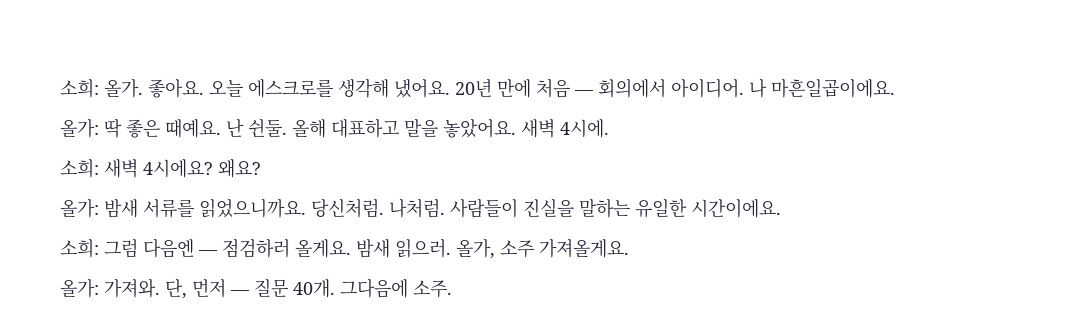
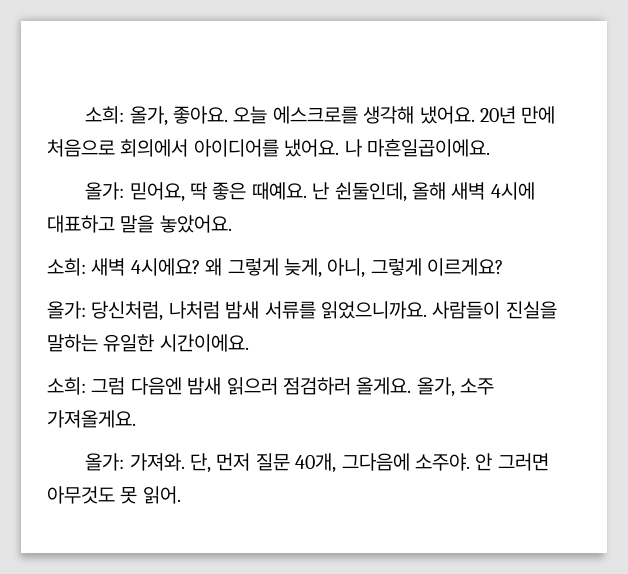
[60,79,143,98] 소희: 올가. -> [85,106,168,126] 소희: 올가,
[536,78,744,98] 처음 — 회의에서 아이디어. -> [47,139,340,157] 처음으로 회의에서 아이디어를 냈어요.
(99, 128) none -> [129,182,185,202] 믿어요,
[248,119,326,138] 쉰둘. 올해 -> [334,182,535,202] 쉰둘인데, 올해 새벽 4시에
[521,119,609,138] 새벽 4시에. -> (232, 224) none
[218,159,261,178] [60,199,99,218] 왜요? // 올가: -> [205,258,504,278] [47,301,220,321] 왜 그렇게 늦게, 아니, 그렇게 이르게요? // 올가: 당신처럼, 나처럼
[311,198,445,218] 당신처럼. 나처럼. -> (427, 310) none
[198,239,451,258] — 점검하러 올게요. 밤새 읽으러. -> [187,377,412,395] 밤새 읽으러 점검하러 올게요.
[230,278,452,298] — 질문 40개. 그다음에 소주. -> [255,453,549,473] [47,486,181,504] 질문 40개, 그다음에 소주야. 안 그러면 아무것도 못 읽어.

